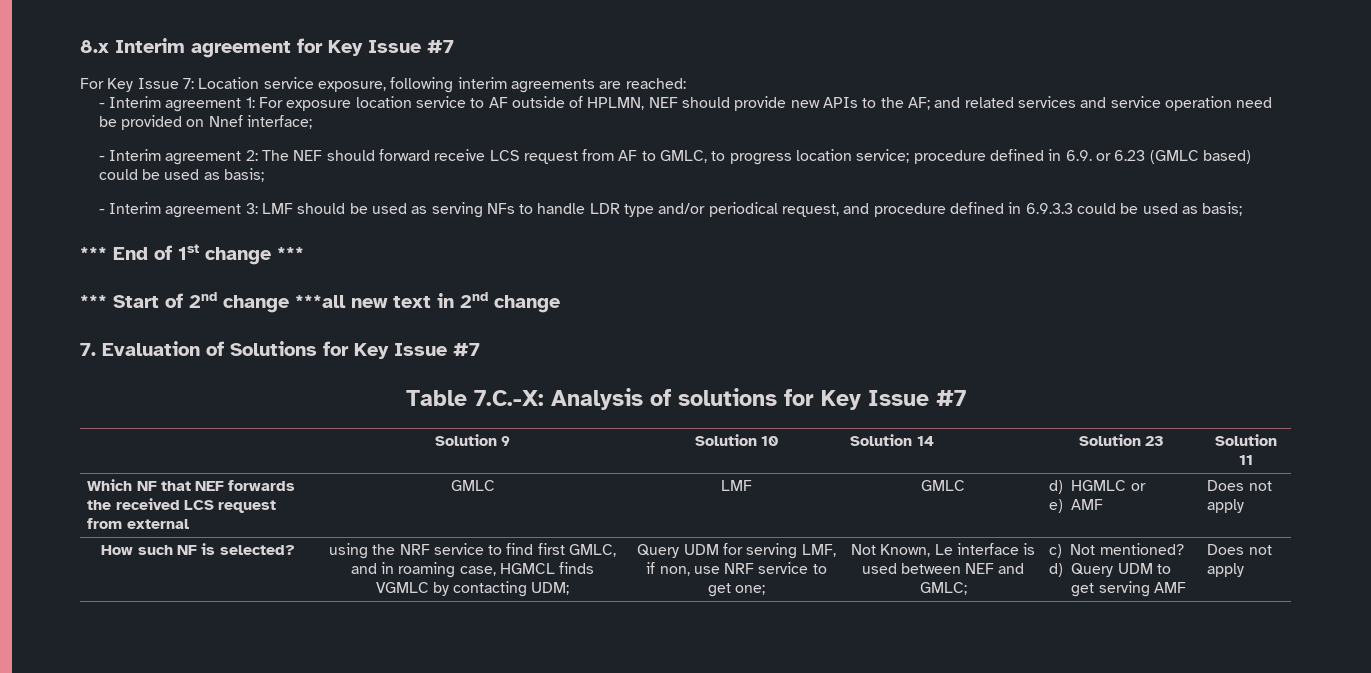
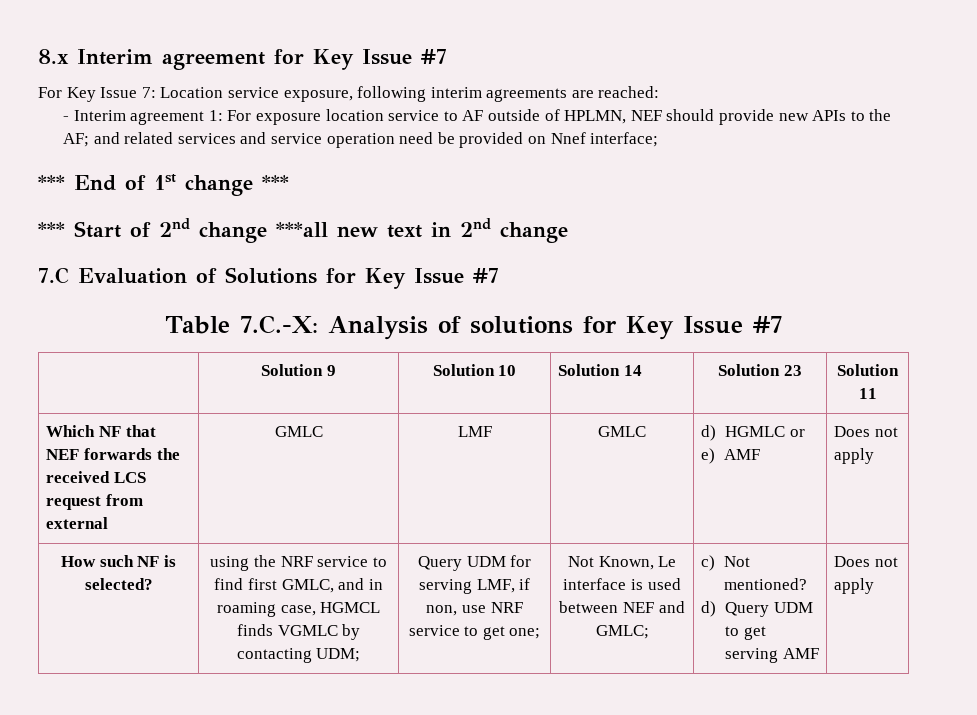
[98,149,1251,165] [98,168,264,182] [98,202,1243,218] // - Interim agreement 2: The NEF should forward receive LCS request from AF to GMLC, to progress location service; procedure defined in 6.9. or 6.23 (GMLC based) could be used as basis; // - Interim agreement 3: LMF should be used as serving NFs to handle LDR type and/or periodical request, and procedure defined in 6.9.3.3 could be used as basis; -> (659, 139) none
[80,343,96,356] 7. -> [38,267,69,284] 7.C

